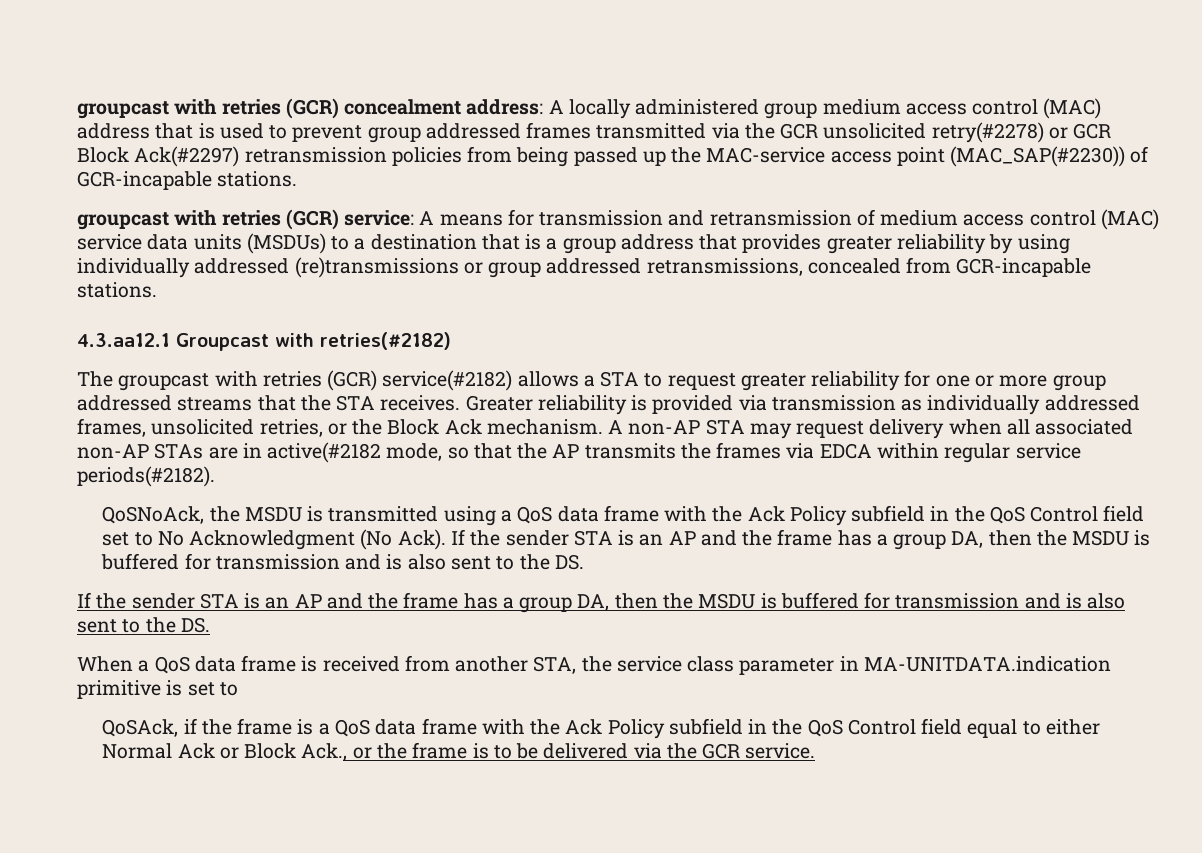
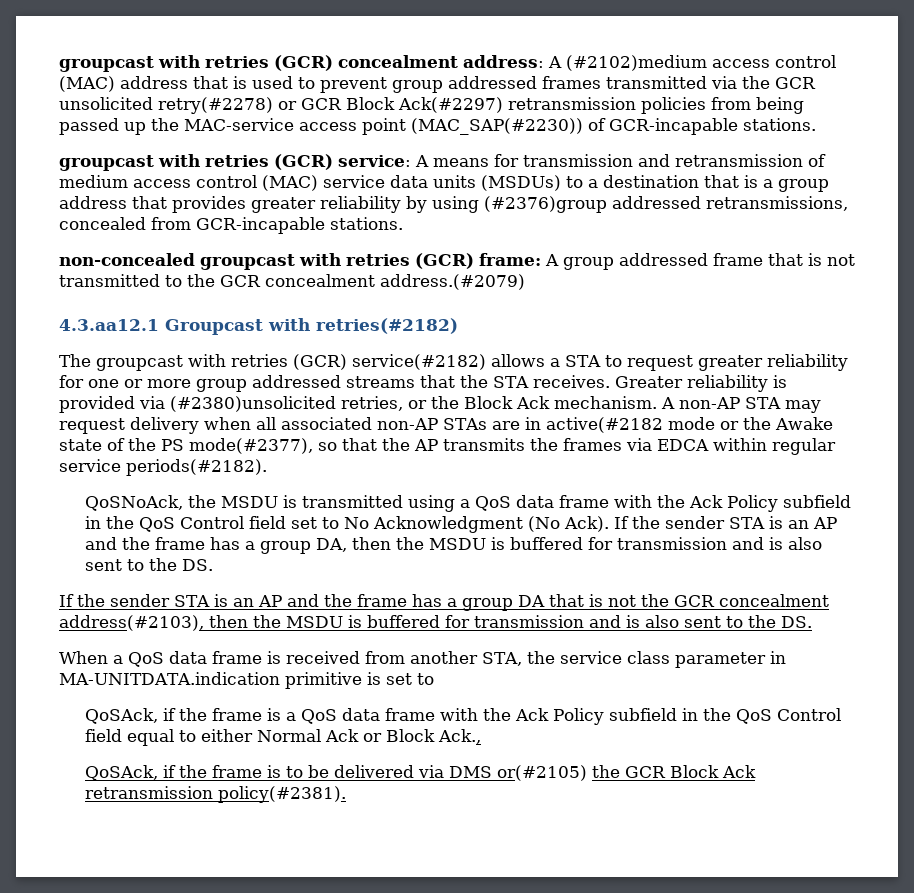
[568,99,901,119] locally administered group medium -> [566,55,707,71] (#2102)medium
[77,257,542,278] individually addressed (re)transmissions or group -> [484,196,607,213] (#2376)group
(157, 290) none -> [59,253,855,270] [59,274,525,290] // non-concealed groupcast with retries (GCR) frame: A group addressed frame that is not transmitted to the GCR concealment address.(#2079)
[771,395,1140,415] [77,418,255,437] transmission as individually addressed frames, unsolicited -> [170,396,336,412] (#2380)unsolicited
[386,443,443,461] mode, -> [667,417,833,430] [59,438,313,454] mode or the Awake state of the PS mode(#2377),
[577,594,610,611] DA, -> [517,594,829,607] [59,615,204,631] DA that is not the GCR concealment address(#2103),
[352,747,372,759] or -> [84,765,176,781] // QoSAck, if
[666,743,816,759] the GCR service. -> [448,765,756,781] [84,786,346,803] DMS or(#2105) the GCR Block Ack retransmission policy(#2381).

